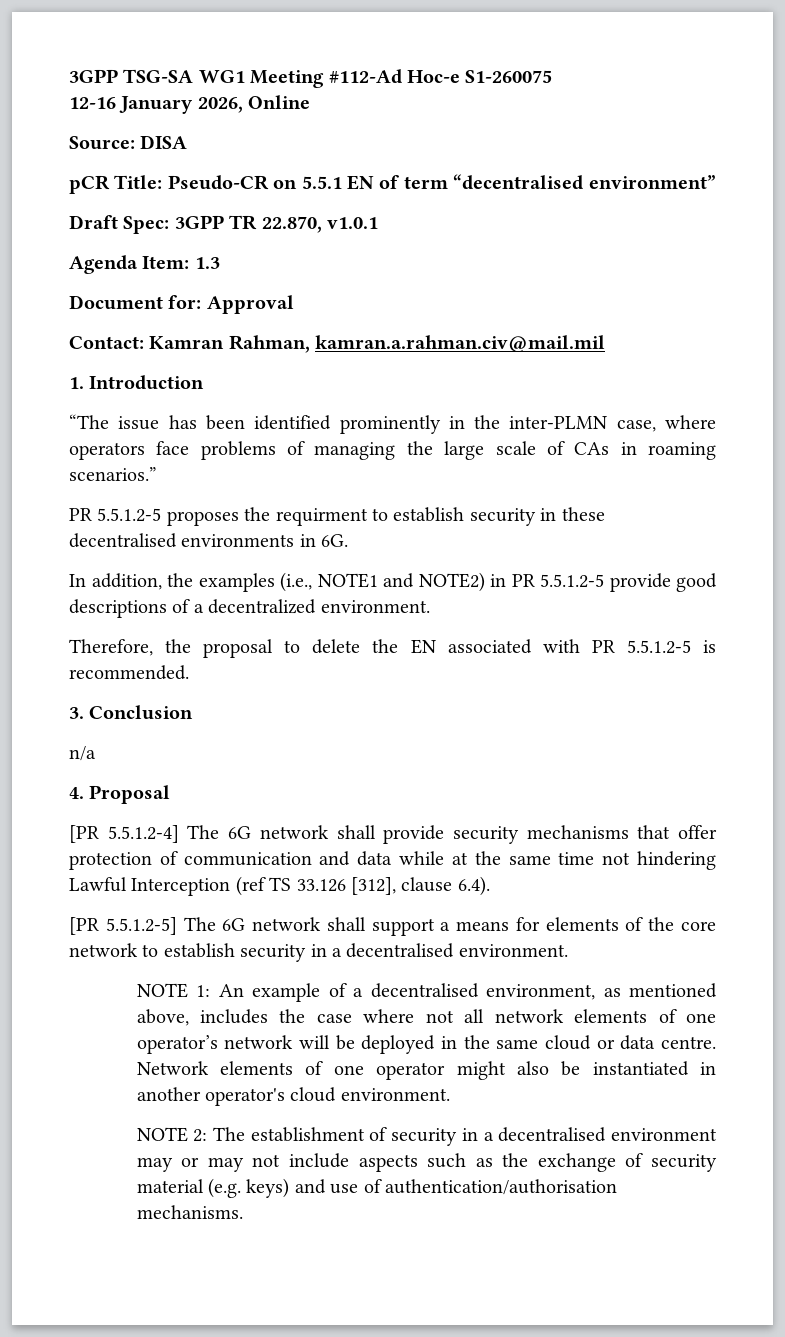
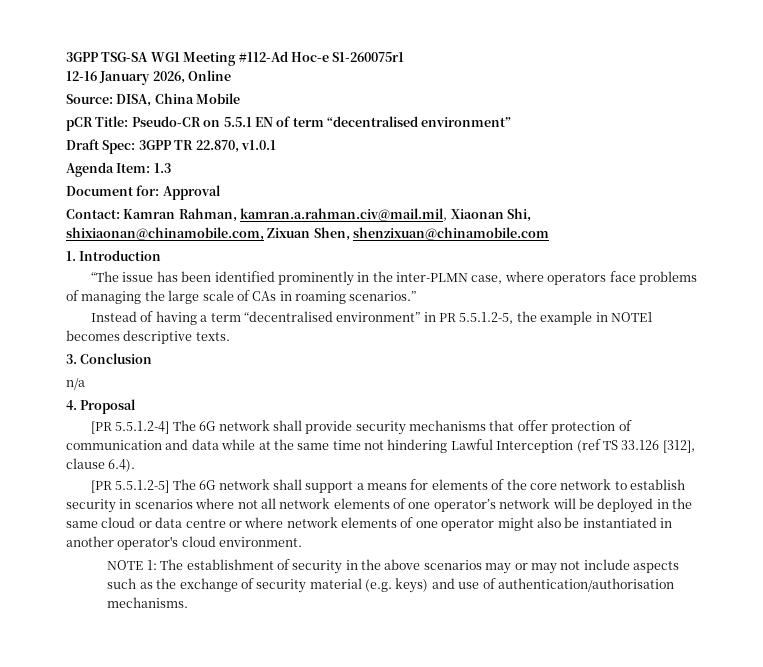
[465,70,553,83] S1-260075 -> [332,52,405,62] S1-260075r1
[140,135,188,149] DISA -> [116,93,241,107] DISA, China Mobile
[315,335,606,352] kamran.a.rahman.civ@mail.mil -> [240,208,531,222] [66,227,550,241] kamran.a.rahman.civ@mail.mil, Xiaonan Shi, shixiaonan@chinamobile.com, Zixuan Shen, shenzixuan@chinamobile.com
[69,507,605,526] [69,533,349,548] [69,572,717,592] [69,599,430,618] [69,639,717,658] [69,665,189,680] PR 5.5.1.2-5 proposes the requirment to establish security in these decentralised environments in 6G. // In addition, the examples (i.e., NOTE1 and NOTE2) in PR 5.5.1.2-5 provide good descriptions of a decentralized environment. // Therefore, the proposal to delete the EN associated with PR 5.5.1.2-5 is recommended. -> [90,311,653,325] [66,330,230,344] Instead of having a term “decentralised environment” in PR 5.5.1.2-5, the example in NOTE1 becomes descriptive texts.
[332,943,568,958] [136,983,717,1002] [136,1009,352,1026] a decentralised environment. // NOTE 1: An example of a decentralised environment, as mentioned above, includes the case -> [134,499,193,509] scenarios
[661,1036,717,1049] [136,1061,209,1075] centre. Network -> [185,517,338,528] centre or where network
[193,1129,208,1142] 2: -> [146,560,157,570] 1:
[483,1127,718,1142] a decentralised environment -> [361,559,482,570] the above scenarios

